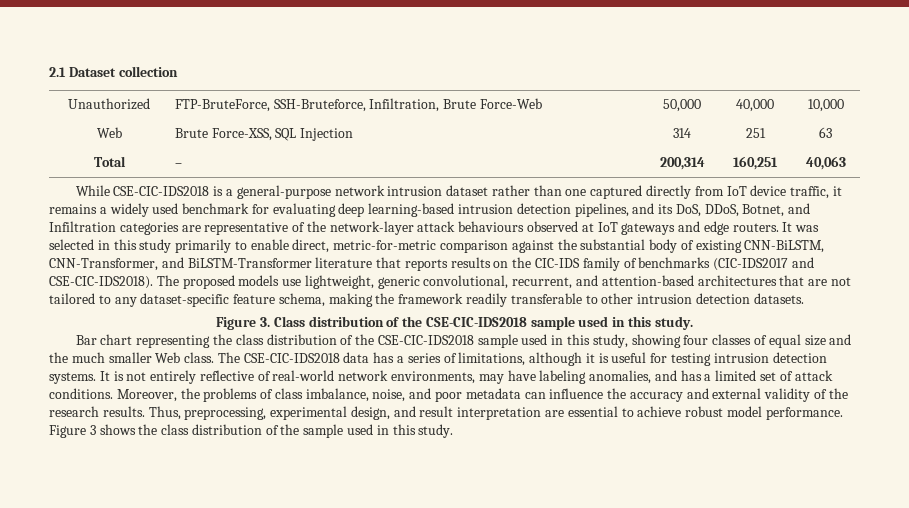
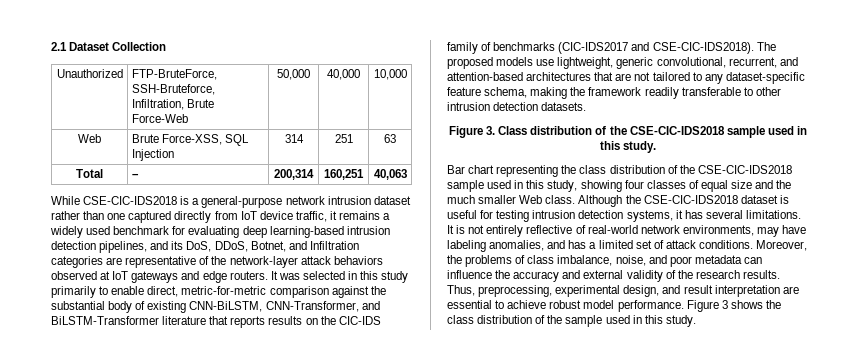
[118,66,178,77] collection -> [112,42,167,51] Collection
[458,221,525,232] behaviours -> [333,256,383,265] behaviors
[217,352,595,366] The CSE-CIC-IDS2018 data has a series of limitations, although it -> [578,195,778,207] Although the CSE-CIC-IDS2018 dataset
[49,372,96,384] systems. -> [626,210,801,222] systems, it has several limitations.

